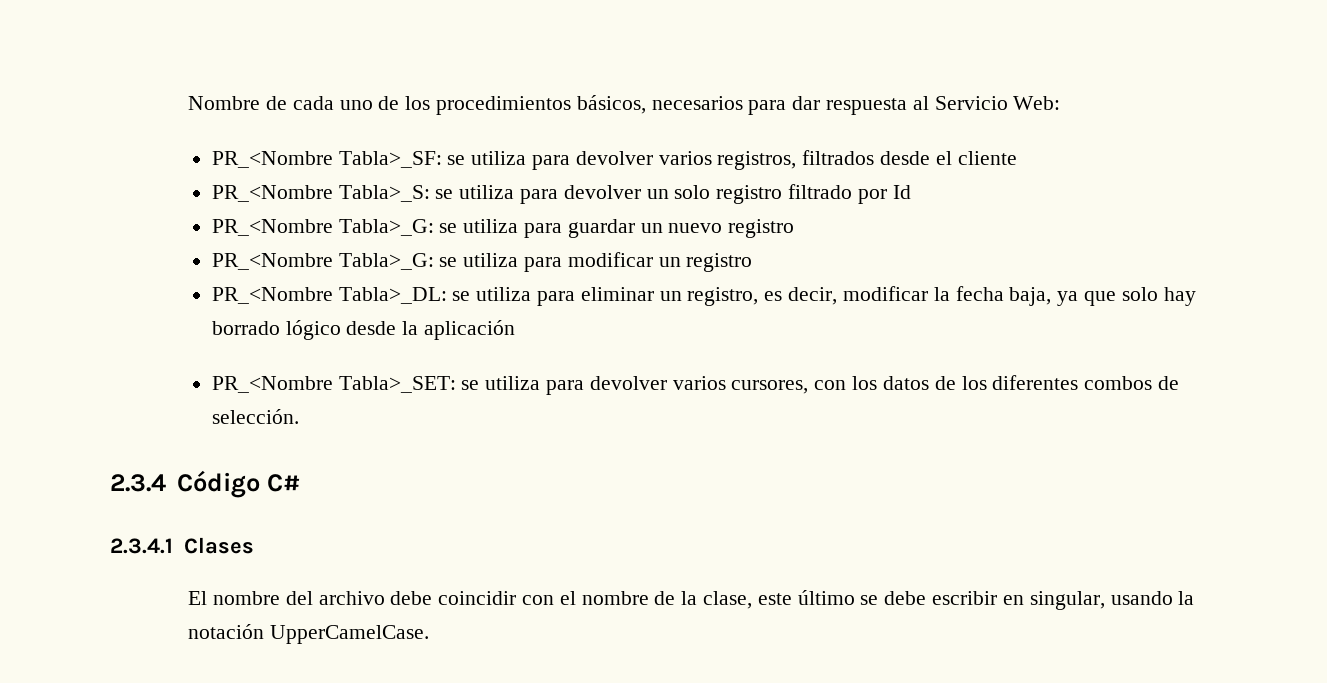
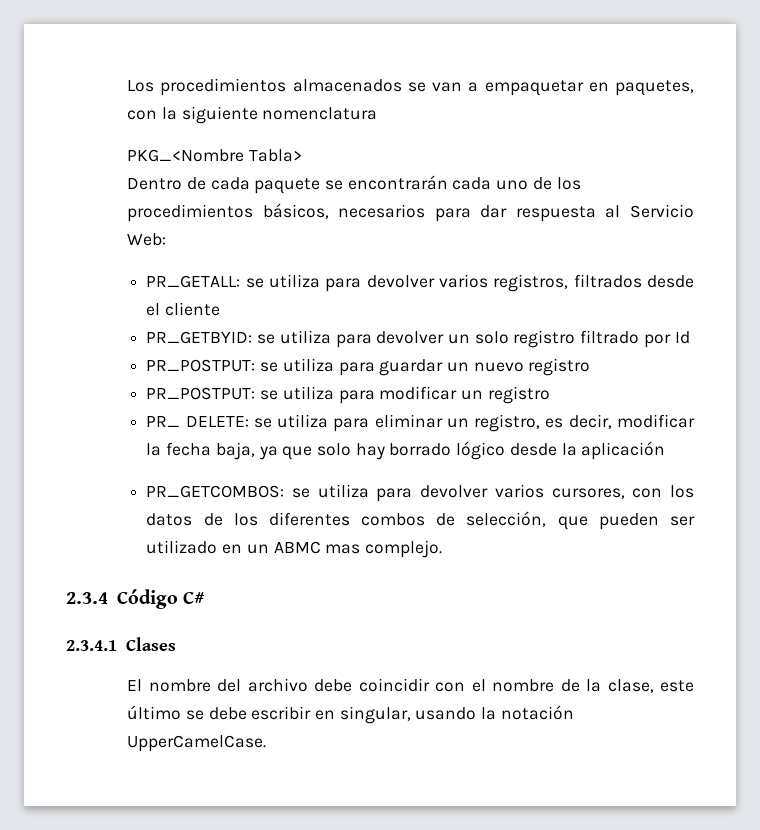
[188,96,288,110] Nombre de -> [127,78,694,96] [127,106,378,124] [127,149,302,162] [127,175,448,194] Los procedimientos almacenados se van a empaquetar en paquetes, con la siguiente nomenclatura // PKG_<Nombre Tabla> // Dentro de cada paquete se encontrarán
[211,151,442,168] PR_<Nombre Tabla>_SF: -> [146,275,241,288] PR_GETALL:
[211,185,430,202] PR_<Nombre Tabla>_S: -> [146,331,253,344] PR_GETBYID:
[211,219,434,236] PR_<Nombre Tabla>_G: -> [146,359,256,372] PR_POSTPUT:
[211,253,434,270] PR_<Nombre Tabla>_G: -> [146,387,256,400] PR_POSTPUT:
[211,287,447,304] PR_<Nombre Tabla>_DL: -> [146,416,249,427] PR_ DELETE:
[211,376,456,393] PR_<Nombre Tabla>_SET: -> [146,485,285,498] PR_GETCOMBOS:
[211,409,299,424] selección. -> [466,511,695,530] [146,540,443,558] selección, que pueden ser utilizado en un ABMC mas complejo.

